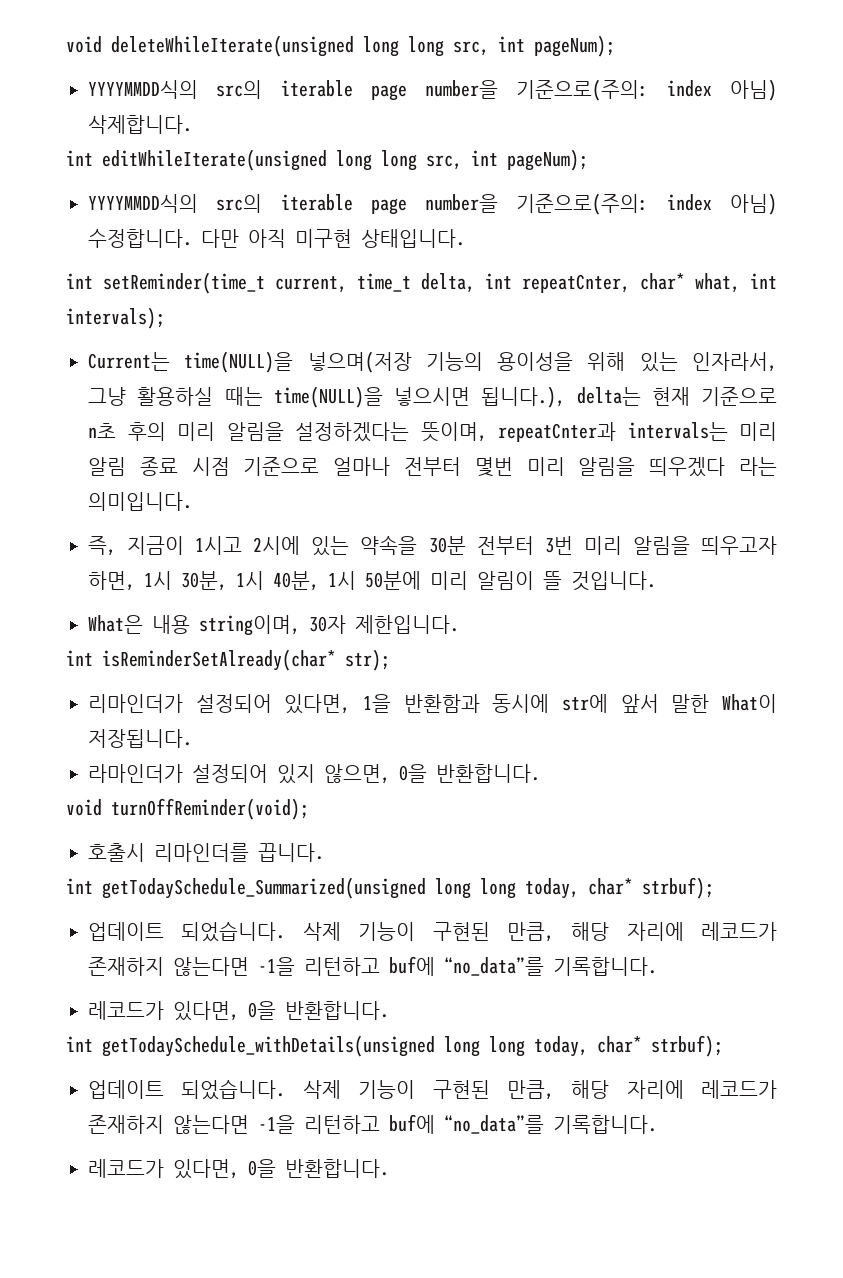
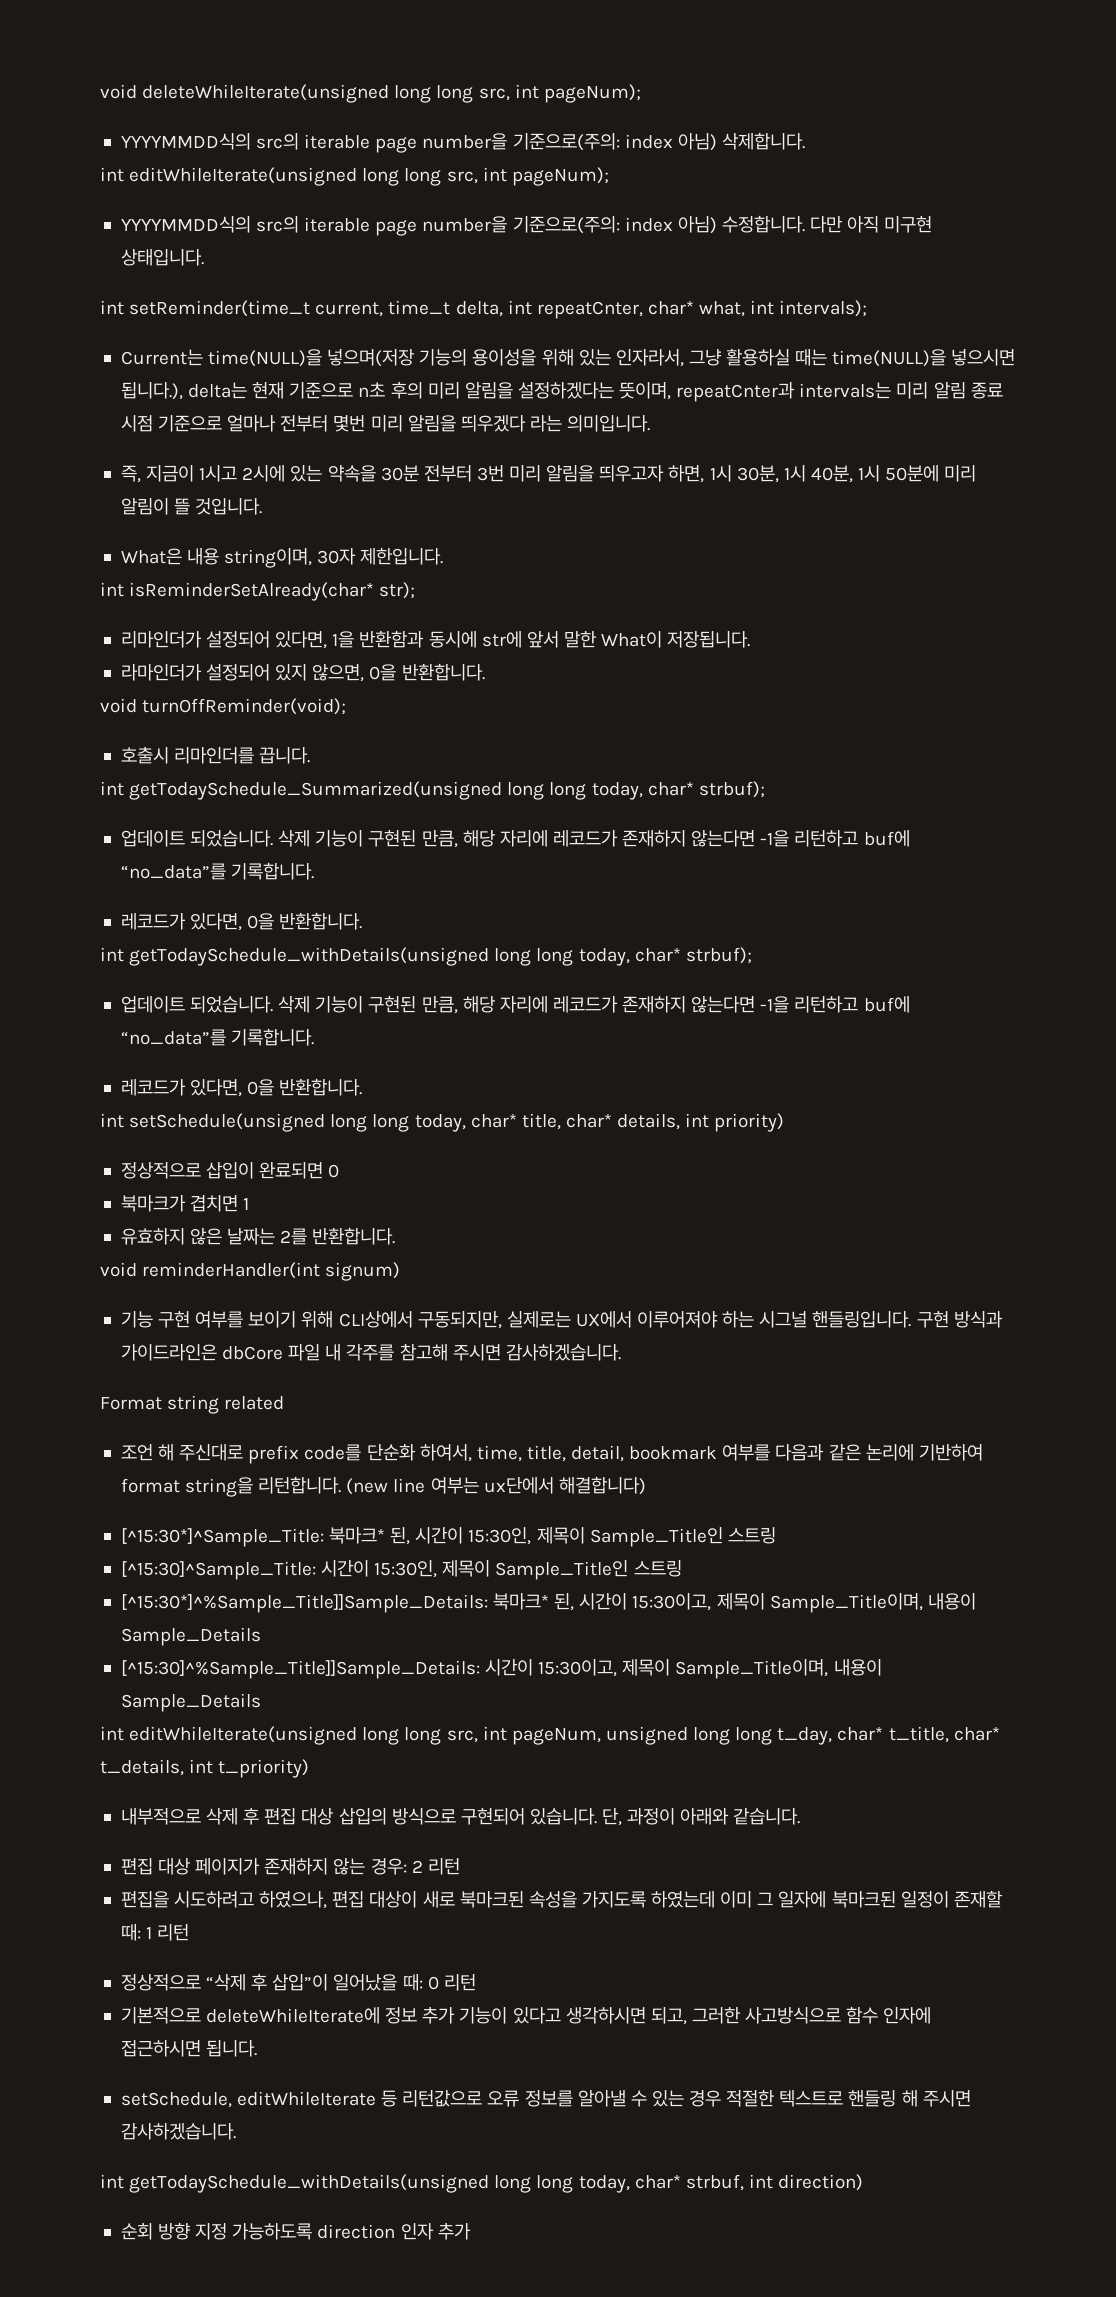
(389, 1168) none -> [100,1113,785,1132] [120,1162,340,1179] [120,1195,250,1212] [120,1227,396,1245] [100,1262,401,1281] [120,1311,1003,1329] [120,1343,621,1361] [100,1395,285,1414] [120,1444,983,1464] [120,1476,646,1497] [120,1527,776,1547] [120,1560,682,1580] [120,1593,976,1613] [120,1627,261,1646] [120,1659,882,1679] [120,1693,261,1712] [100,1726,1000,1745] [100,1759,310,1778] [120,1807,801,1826] [120,1858,460,1875] [120,1890,1003,1909] [120,1924,190,1941] [120,1973,476,1991] [120,2006,932,2025] [120,2040,258,2057] [120,2090,971,2108] [120,2123,236,2140] [100,2174,864,2193] [120,2222,471,2240] // int setSchedule(unsigned long long today, char* title, char* details, int priority) // 정상적으로 삽입이 완료되면 0 // 북마크가 겹치면 1 // 유효하지 않은 날짜는 2를 반환합니다. // void reminderHandler(int signum) // 기능 구현 여부를 보이기 위해 CLI상에서 구동되지만, 실제로는 UX에서 이루어져야 하는 시그널 핸들링입니다. 구현 방식과 가이드라인은 dbCore 파일 내 각주를 참고해 주시면 감사하겠습니다. // Format string related // 조언 해 주신대로 prefix code를 단순화 하여서, time, title, detail, bookmark 여부를 다음과 같은 논리에 기반하여 format string을 리턴합니다. (new line 여부는 ux단에서 해결합니다) // [^15:30*]^Sample_Title: 북마크* 된, 시간이 15:30인, 제목이 Sample_Title인 스트링 // [^15:30]^Sample_Title: 시간이 15:30인, 제목이 Sample_Title인 스트링 // [^15:30*]^%Sample_Title]]Sample_Details: 북마크* 된, 시간이 15:30이고, 제목이 Sample_Title이며, 내용이 Sample_Details // [^15:30]^%Sample_Title]]Sample_Details: 시간이 15:30이고, 제목이 Sample_Title이며, 내용이 Sample_Details // int editWhileIterate(unsigned long long src, int pageNum, unsigned long long t_day, char* t_title, char* t_details, int t_priority) // 내부적으로 삭제 후 편집 대상 삽입의 방식으로 구현되어 있습니다. 단, 과정이 아래와 같습니다. // 편집 대상 페이지가 존재하지 않는 경우: 2 리턴 // 편집을 시도하려고 하였으나, 편집 대상이 새로 북마크된 속성을 가지도록 하였는데 이미 그 일자에 북마크된 일정이 존재할 때: 1 리턴 // 정상적으로 “삭제 후 삽입”이 일어났을 때: 0 리턴 // 기본적으로 deleteWhileIterate에 정보 추가 기능이 있다고 생각하시면 되고, 그러한 사고방식으로 함수 인자에 접근하시면 됩니다. // setSchedule, editWhileIterate 등 리턴값으로 오류 정보를 알아낼 수 있는 경우 적절한 텍스트로 핸들링 해 주시면 감사하겠습니다. // int getTodaySchedule_withDetails(unsigned long long today, char* strbuf, int direction) // 순회 방향 지정 가능하도록 direction 인자 추가

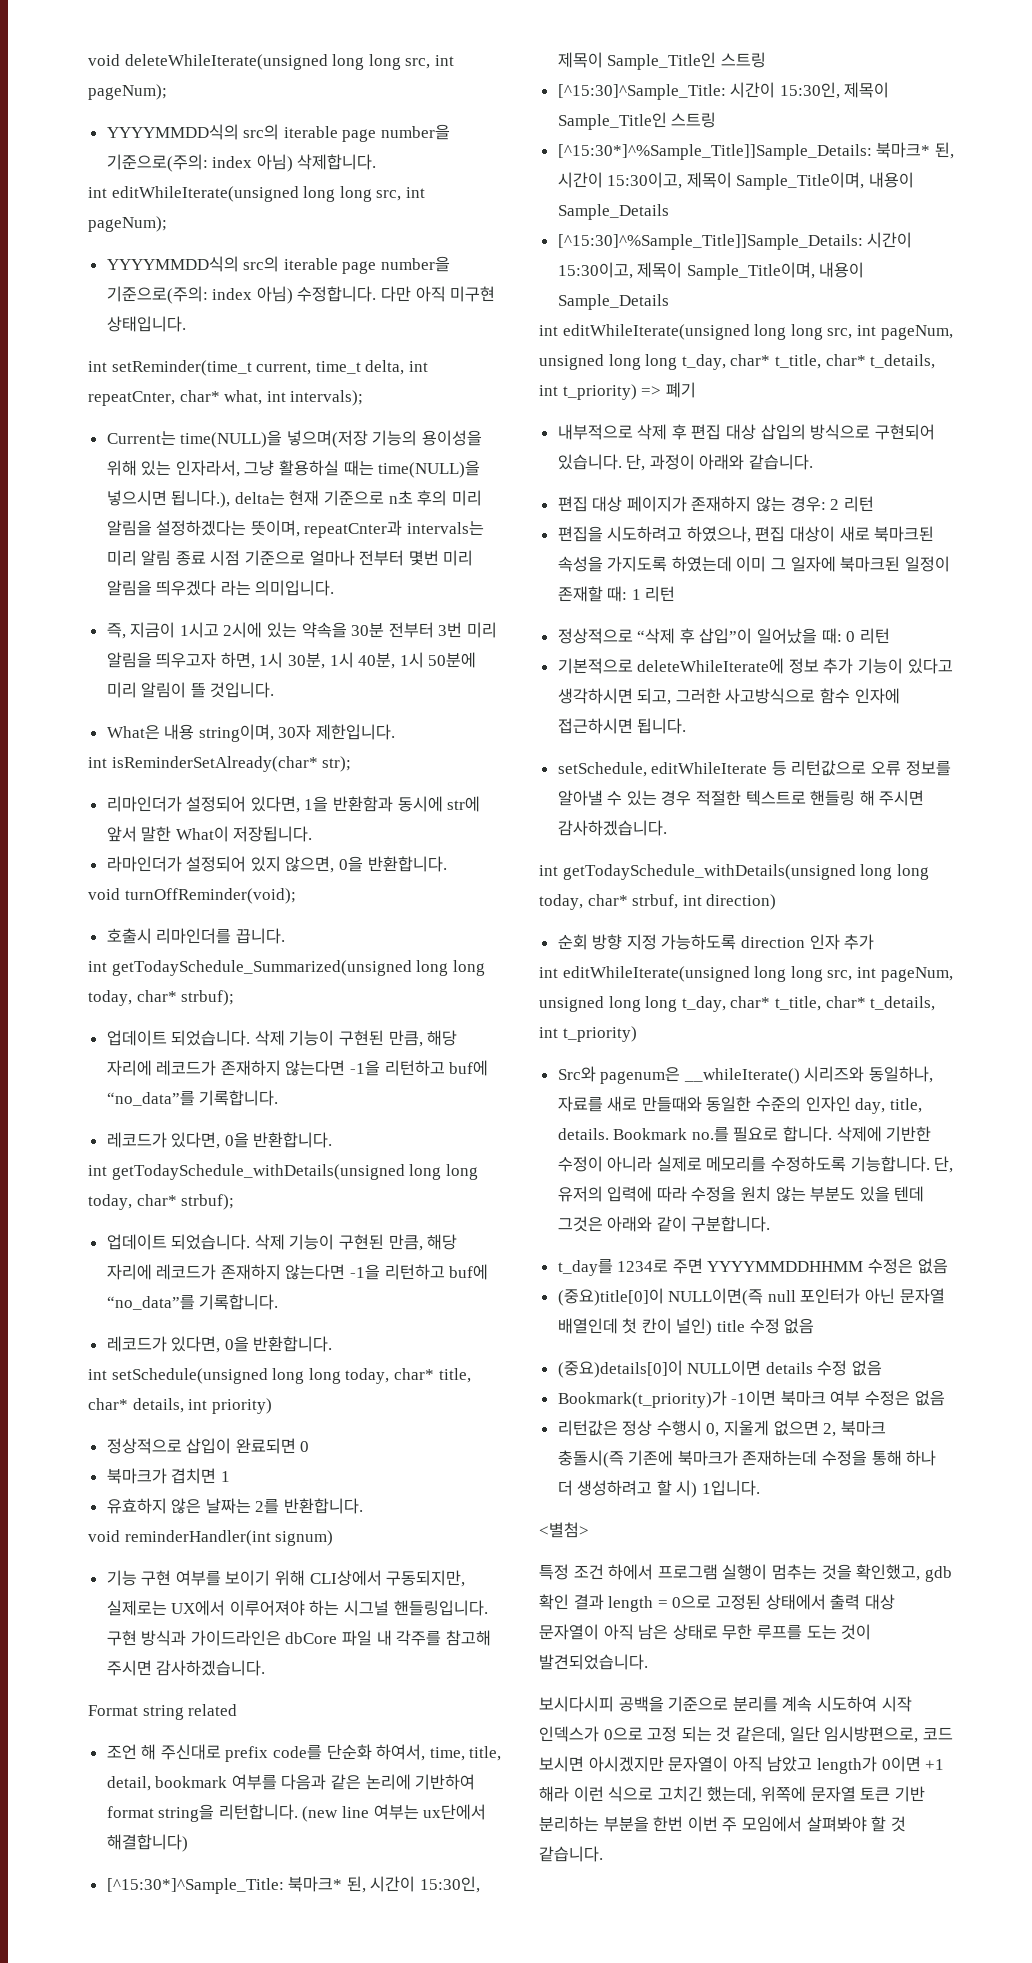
(310, 1768) none -> [641,382,696,398] => 폐기
(471, 2231) none -> [539,966,953,982] [539,996,936,1012] [539,1026,637,1042] [557,1066,934,1084] [557,1096,922,1114] [557,1126,932,1142] [557,1156,954,1173] [557,1186,925,1202] [557,1216,771,1232] [557,1258,948,1276] [557,1288,945,1306] [557,1318,815,1336] [557,1360,883,1378] [557,1390,945,1408] [557,1420,886,1437] [557,1450,937,1468] [557,1480,761,1498] [539,1522,589,1538] [539,1564,952,1582] [539,1594,895,1612] [539,1624,872,1640] [539,1654,648,1670] [539,1696,912,1712] [539,1726,953,1743] [539,1756,945,1774] [539,1786,925,1803] [539,1816,906,1832] [539,1846,603,1862] // int editWhileIterate(unsigned long long src, int pageNum, unsigned long long t_day, char* t_title, char* t_details, int t_priority) // Src와 pagenum은 __whileIterate() 시리즈와 동일하나, 자료를 새로 만들때와 동일한 수준의 인자인 day, title, details. Bookmark no.를 필요로 합니다. 삭제에 기반한 수정이 아니라 실제로 메모리를 수정하도록 기능합니다. 단, 유저의 입력에 따라 수정을 원치 않는 부분도 있을 텐데 그것은 아래와 같이 구분합니다. // t_day를 1234로 주면 YYYYMMDDHHMM 수정은 없음 // (중요)title[0]이 NULL이면(즉 null 포인터가 아닌 문자열 배열인데 첫 칸이 널인) title 수정 없음 // (중요)details[0]이 NULL이면 details 수정 없음 // Bookmark(t_priority)가 -1이면 북마크 여부 수정은 없음 // 리턴값은 정상 수행시 0, 지울게 없으면 2, 북마크 충돌시(즉 기존에 북마크가 존재하는데 수정을 통해 하나 더 생성하려고 할 시) 1입니다. // <별첨> // 특정 조건 하에서 프로그램 실행이 멈추는 것을 확인했고, gdb 확인 결과 length = 0으로 고정된 상태에서 출력 대상 문자열이 아직 남은 상태로 무한 루프를 도는 것이 발견되었습니다. // 보시다시피 공백을 기준으로 분리를 계속 시도하여 시작 인덱스가 0으로 고정 되는 것 같은데, 일단 임시방편으로, 코드 보시면 아시겠지만 문자열이 아직 남았고 length가 0이면 +1 해라 이런 식으로 고치긴 했는데, 위쪽에 문자열 토큰 기반 분리하는 부분을 한번 이번 주 모임에서 살펴봐야 할 것 같습니다.

